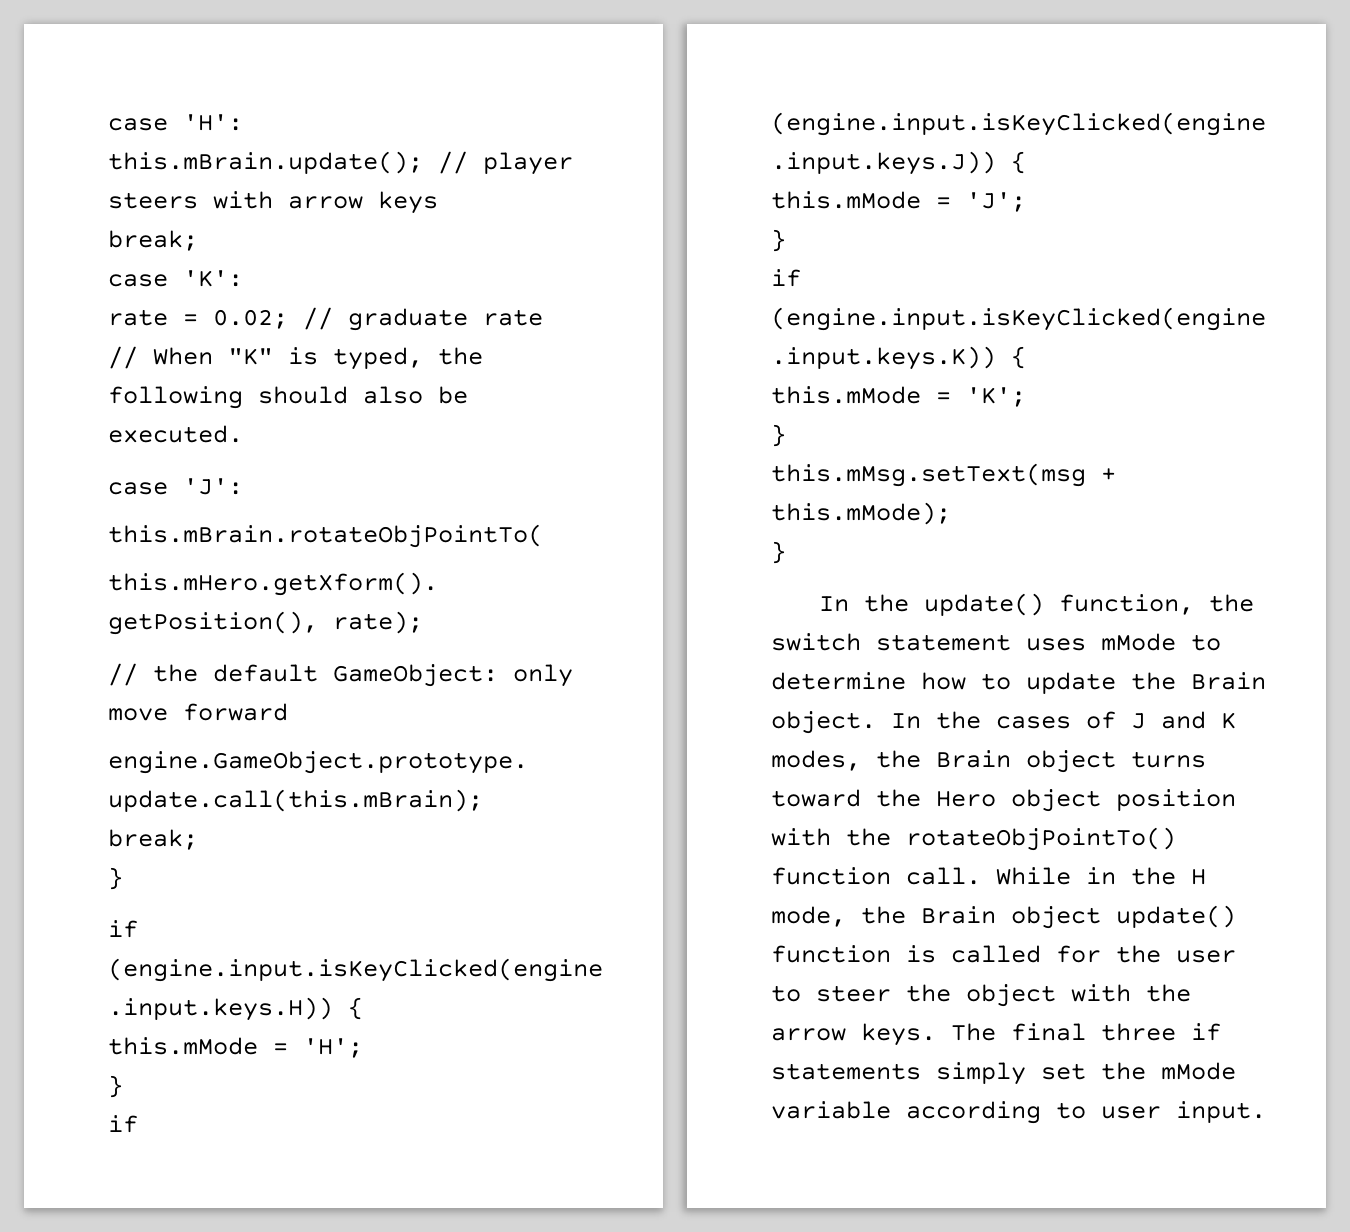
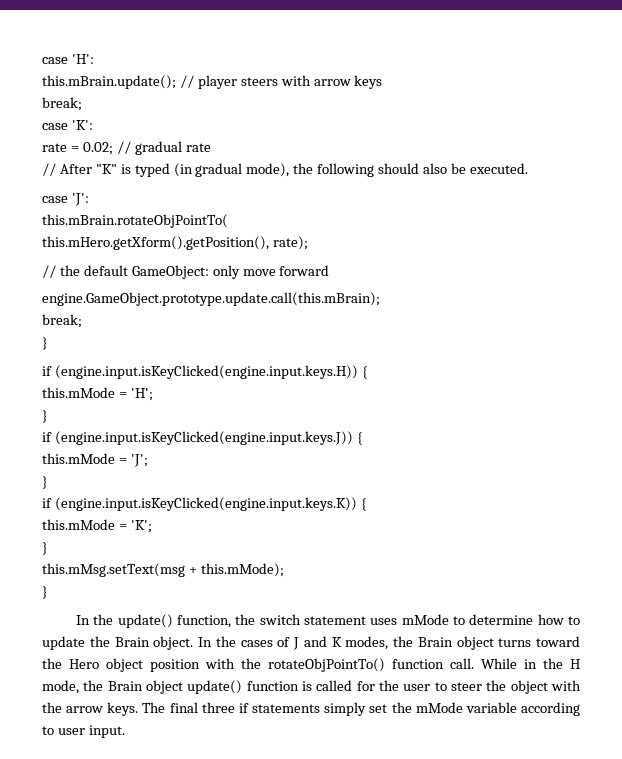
[348,308,468,331] graduate -> [134,141,182,155] gradual
[153,347,213,365] When -> [59,164,92,174] After
[333,347,423,370] typed, -> [134,163,290,177] typed (in gradual mode),

